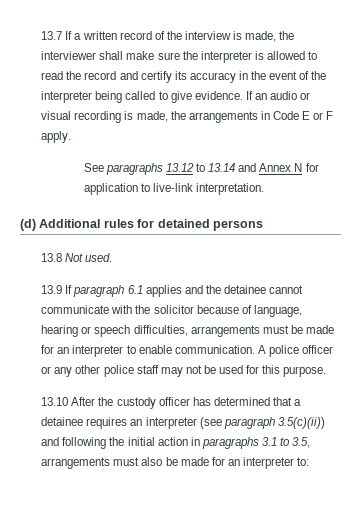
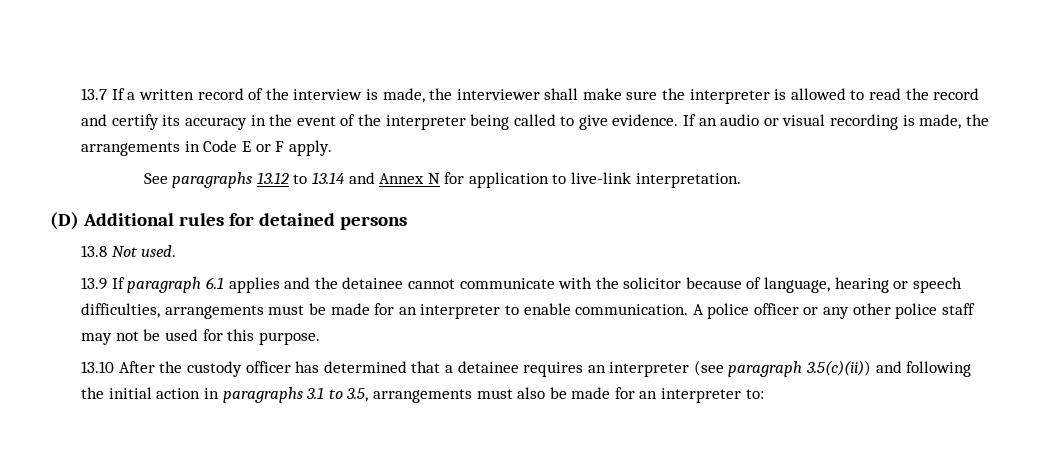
[20,219,36,231] (d) -> [50,212,79,230] (D)

